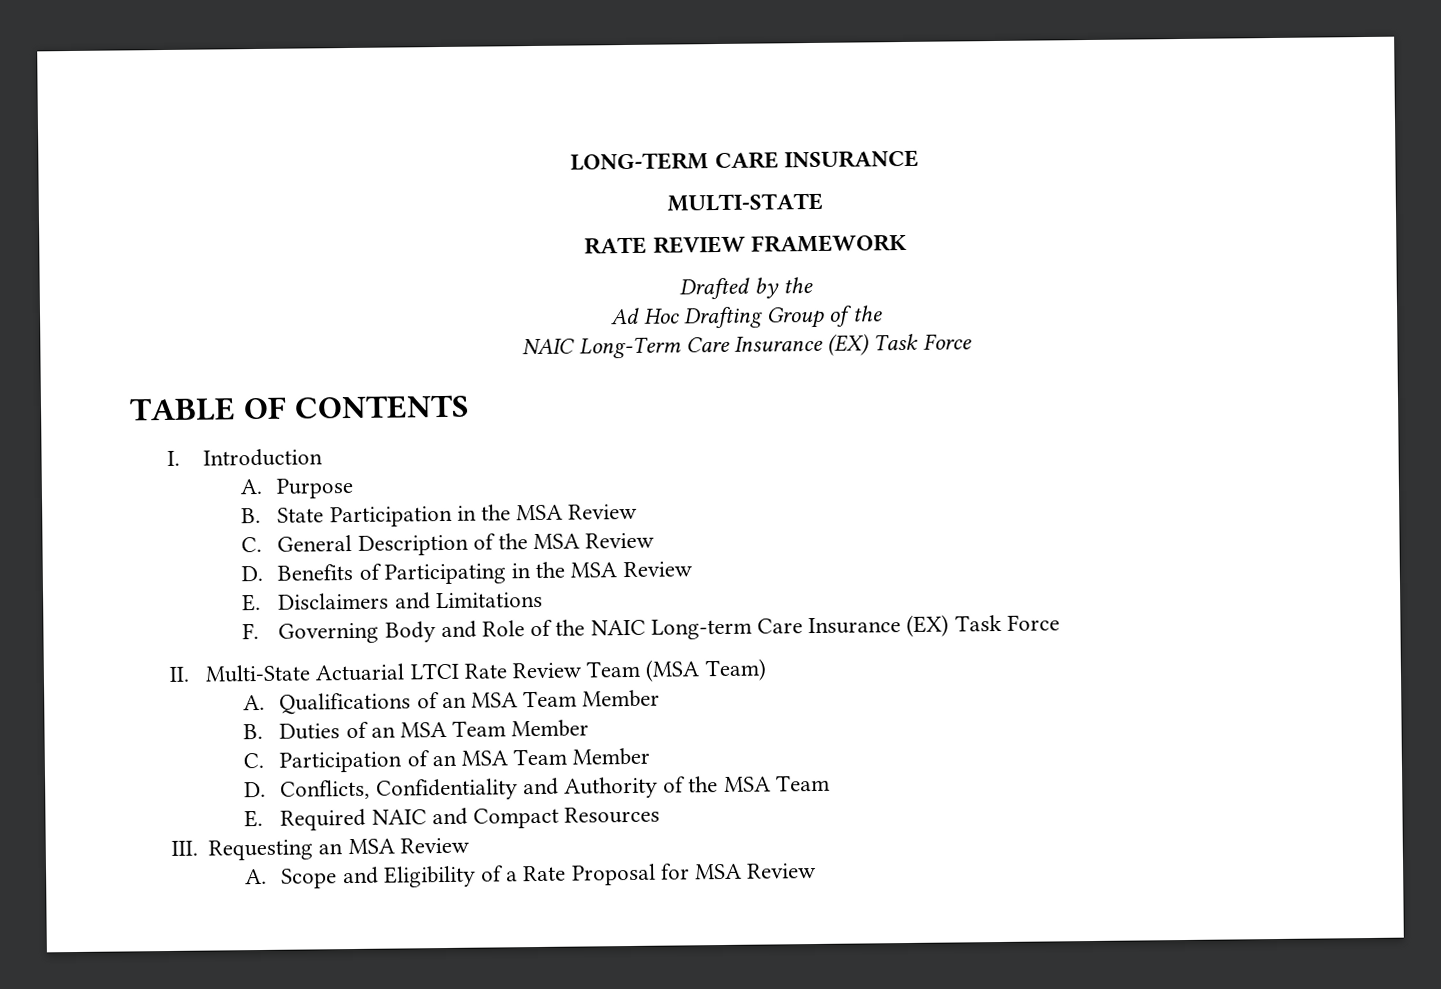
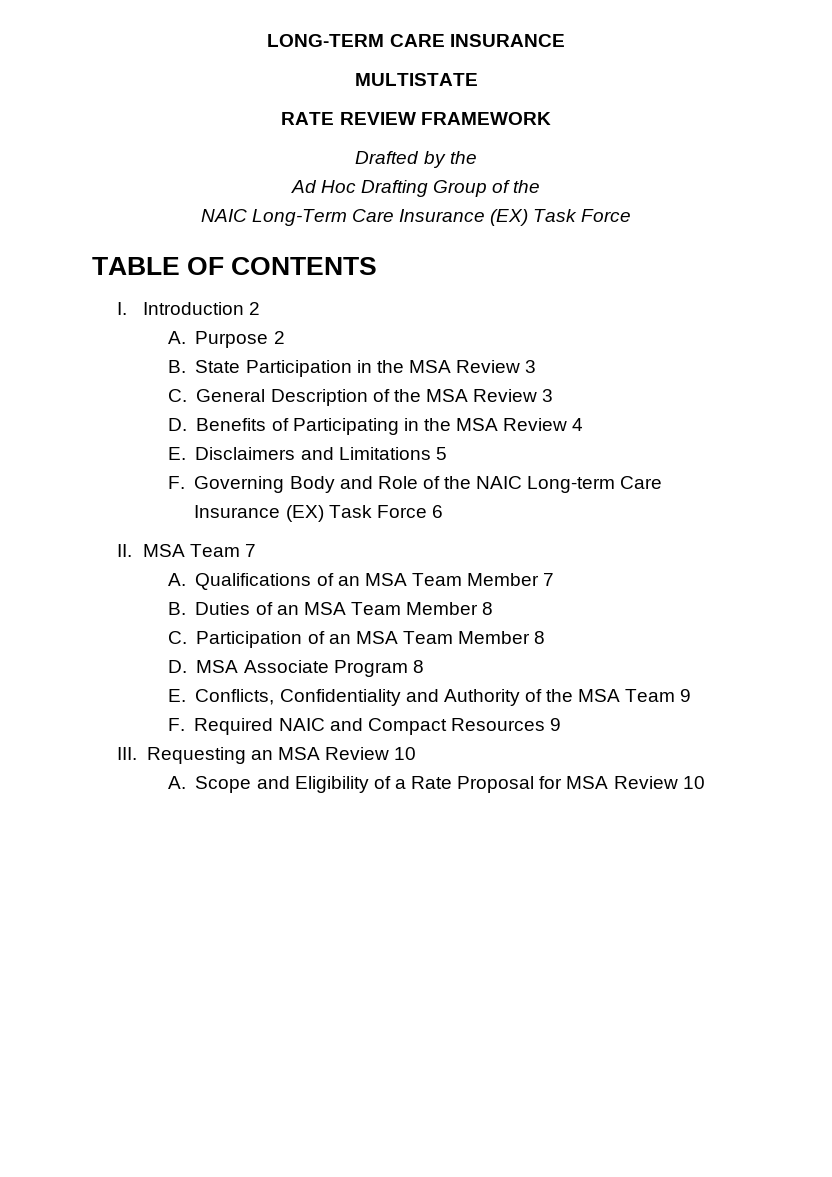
[666,192,823,212] MULTI-STATE -> [354,73,478,86] MULTISTATE
(324, 457) none -> [248,302,260,315] 2
(355, 488) none -> [273,331,285,344] 2
(639, 511) none -> [525,360,537,373] 3
(656, 540) none -> [542,389,554,402] 3
(693, 569) none -> [572,418,584,431] 4
(543, 600) none -> [435,447,447,460] 5
(1060, 622) none -> [431,505,443,518] 6
[205,658,767,683] Multi-State Actuarial LTCI Rate Review Team (MSA Team) -> [142,544,256,557] MSA Team 7
(661, 698) none -> [543,573,555,586] 7
(590, 728) none -> [482,602,494,615] 8
[243,781,266,798] // D. -> [534,631,546,644] [167,660,424,677] [167,689,186,702] 8 // D. MSA Associate Program 8 // E.
[243,809,263,828] // E. -> [680,689,692,702] [167,718,185,731] 9 // F.
(661, 815) none -> [550,718,562,731] 9
(470, 845) none -> [394,747,417,760] 10
(818, 870) none -> [682,776,705,789] 10

